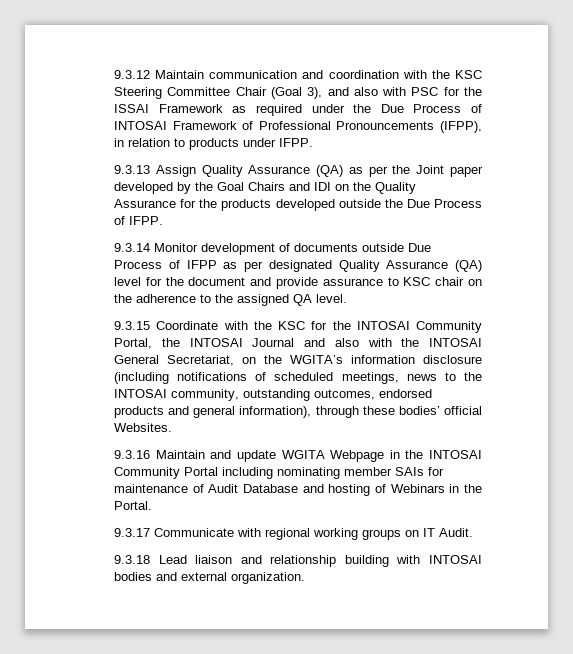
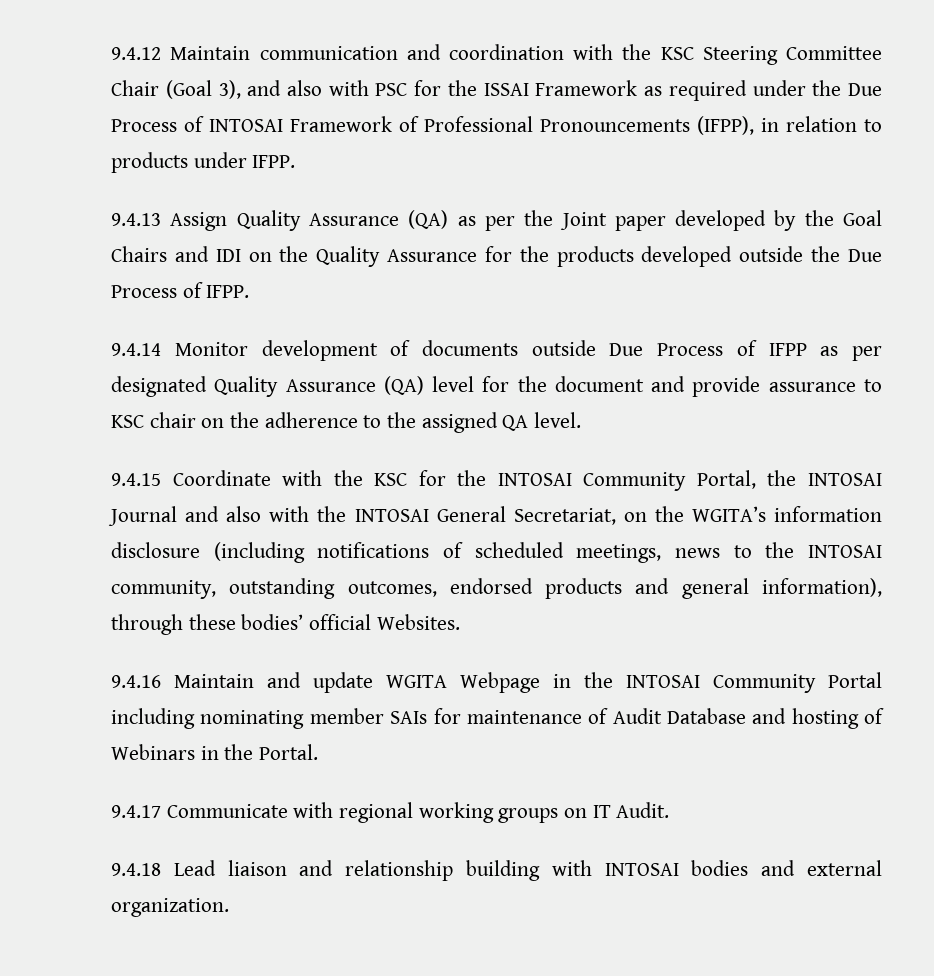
[114,70,151,79] 9.3.12 -> [111,47,162,60] 9.4.12
[114,165,151,174] 9.3.13 -> [111,213,162,226] 9.4.13
[114,243,151,252] 9.3.14 -> [111,343,162,356] 9.4.14
[114,321,151,330] 9.3.15 -> [111,473,162,486] 9.4.15
[114,450,151,459] 9.3.16 -> [111,675,162,688] 9.4.16
[114,528,151,537] 9.3.17 -> [111,805,162,818] 9.4.17
[114,555,151,564] 9.3.18 -> [111,863,162,876] 9.4.18

